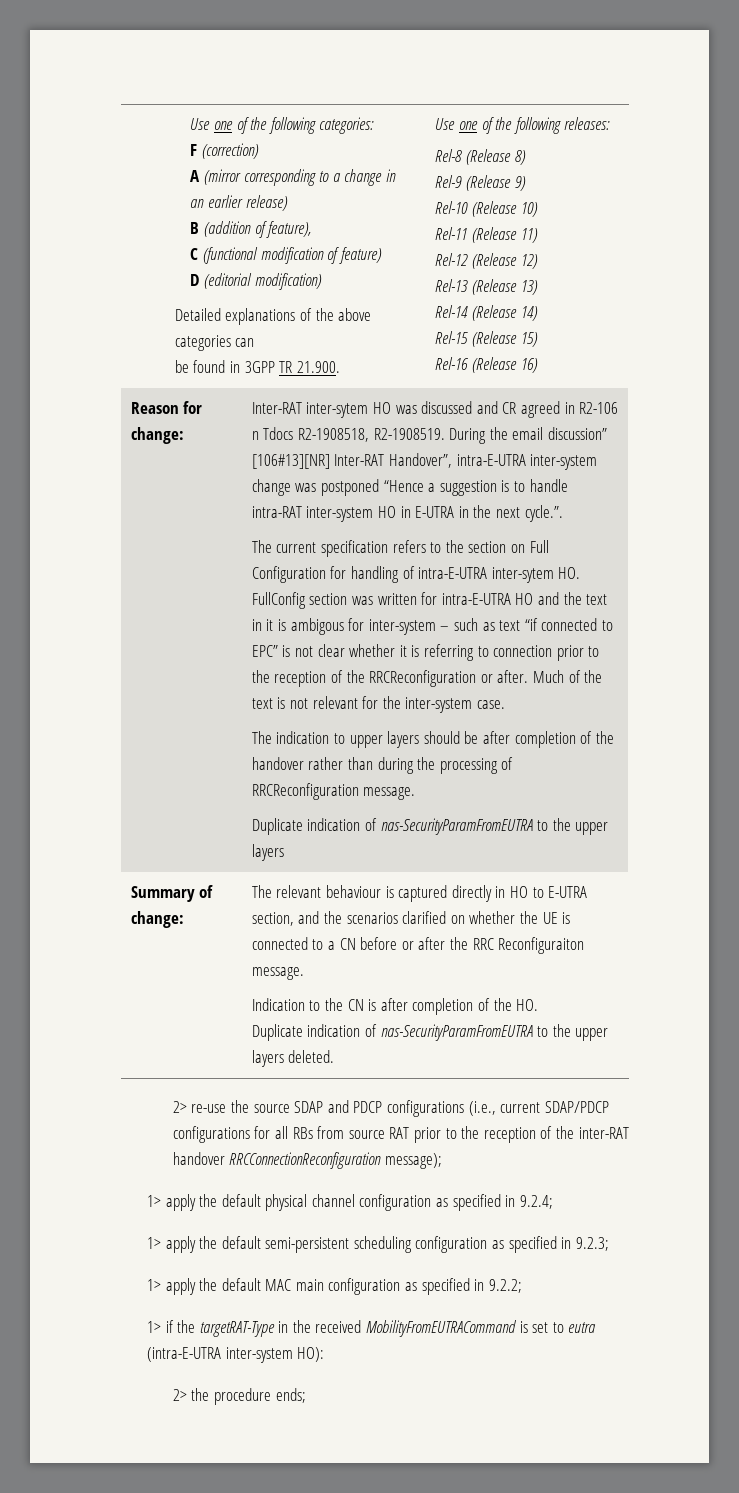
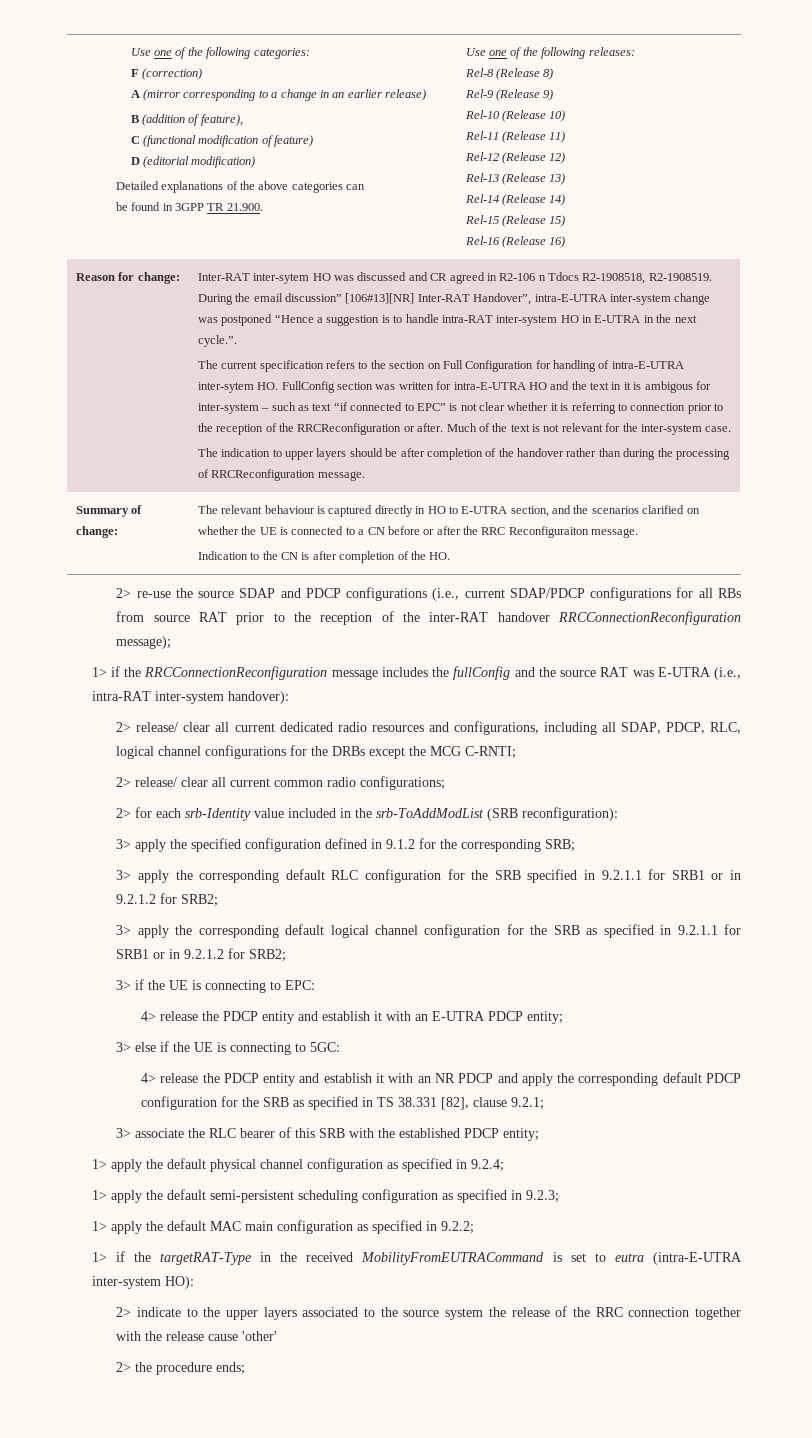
[251,818,609,835] [251,844,284,861] // Duplicate indication of nas-SecurityParamFromEUTRA to the upper layers -> (365, 476) none
[251,1024,609,1041] [251,1050,335,1067] // Duplicate indication of nas-SecurityParamFromEUTRA to the upper layers deleted. -> (451, 556) none
(443, 1161) none -> [91,666,741,680] [91,691,289,704] [116,721,742,735] [116,745,517,759] [116,776,446,790] [116,807,619,821] [116,838,576,852] [116,869,742,883] [116,893,219,907] [116,924,741,938] [116,948,287,962] [116,979,316,993] [140,1011,563,1024] [116,1041,341,1055] [140,1072,742,1086] [140,1096,544,1110] [116,1127,540,1141] // 1> if the RRCConnectionReconfiguration message includes the fullConfig and the source RAT was E-UTRA (i.e., intra-RAT inter-system handover): // 2> release/ clear all current dedicated radio resources and configurations, including all SDAP, PDCP, RLC, logical channel configurations for the DRBs except the MCG C-RNTI; // 2> release/ clear all current common radio configurations; // 2> for each srb-Identity value included in the srb-ToAddModList (SRB reconfiguration): // 3> apply the specified configuration defined in 9.1.2 for the corresponding SRB; // 3> apply the corresponding default RLC configuration for the SRB specified in 9.2.1.1 for SRB1 or in 9.2.1.2 for SRB2; // 3> apply the corresponding default logical channel configuration for the SRB as specified in 9.2.1.1 for SRB1 or in 9.2.1.2 for SRB2; // 3> if the UE is connecting to EPC: // 4> release the PDCP entity and establish it with an E-UTRA PDCP entity; // 3> else if the UE is connecting to 5GC: // 4> release the PDCP entity and establish it with an NR PDCP and apply the corresponding default PDCP configuration for the SRB as specified in TS 38.331 [82], clause 9.2.1; // 3> associate the RLC bearer of this SRB with the established PDCP entity;
(325, 1354) none -> [116,1306,741,1320] [116,1331,278,1341] // 2> indicate to the upper layers associated to the source system the release of the RRC connection together with the release cause 'other'

